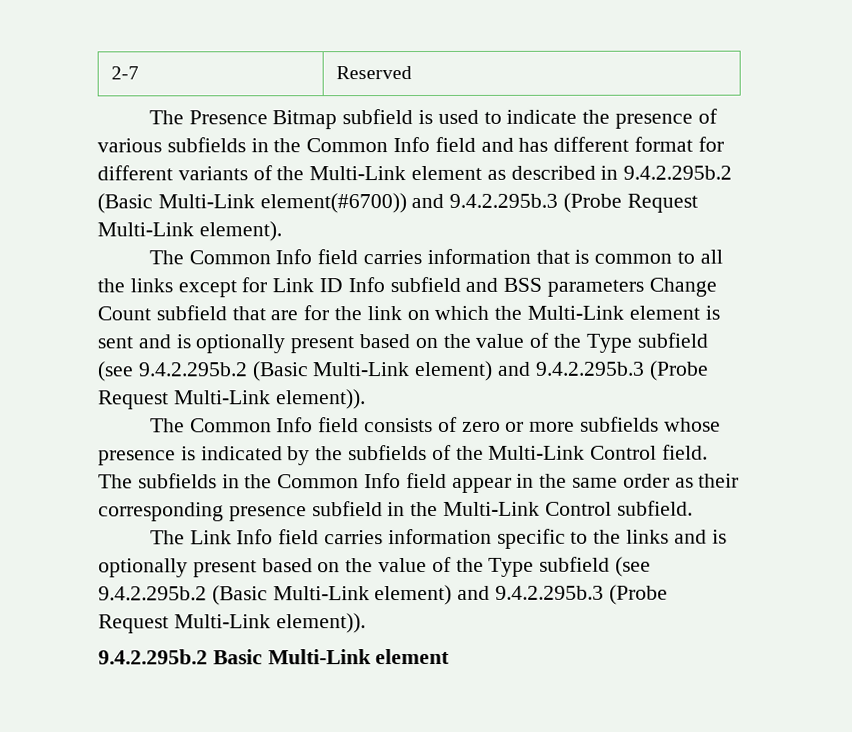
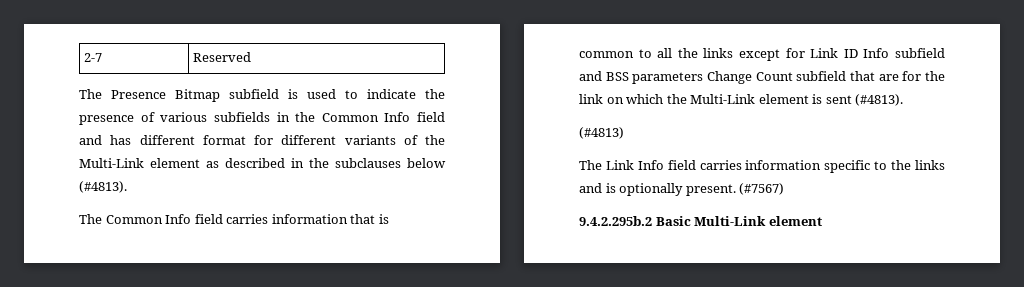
[623,165,733,180] [97,192,698,214] [97,221,282,242] 9.4.2.295b.2 (Basic Multi-Link element(#6700)) and 9.4.2.295b.3 (Probe Request Multi-Link element). -> [309,158,446,168] [79,181,127,193] the subclauses below (#4813).
[137,332,708,354] [97,360,709,382] [98,389,366,410] [149,416,721,433] [98,444,709,466] [98,472,740,493] [98,500,693,522] and is optionally present based on the value of the Type subfield (see 9.4.2.295b.2 (Basic Multi-Link element) and 9.4.2.295b.3 (Probe Request Multi-Link element)). // The Common Info field consists of zero or more subfields whose presence is indicated by the subfields of the Multi-Link Control field. The subfields in the Common Info field appear in the same order as their corresponding presence subfield in the Multi-Link Control subfield. -> [855,94,904,106] [579,127,624,139] (#4813). // (#4813)
[192,556,652,578] [98,584,668,606] [98,613,366,634] present based on the value of the Type subfield (see 9.4.2.295b.2 (Basic Multi-Link element) and 9.4.2.295b.3 (Probe Request Multi-Link element)). -> [685,183,785,196] present. (#7567)

